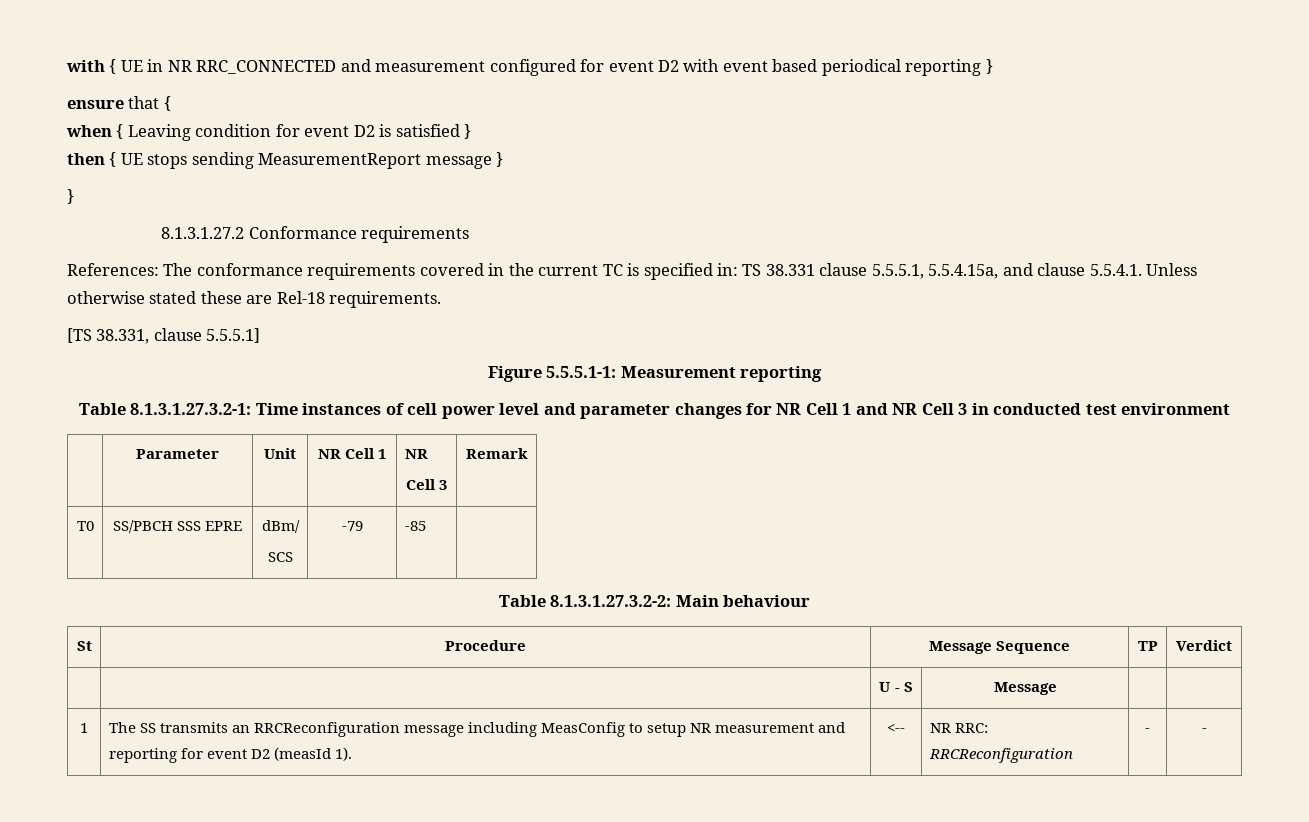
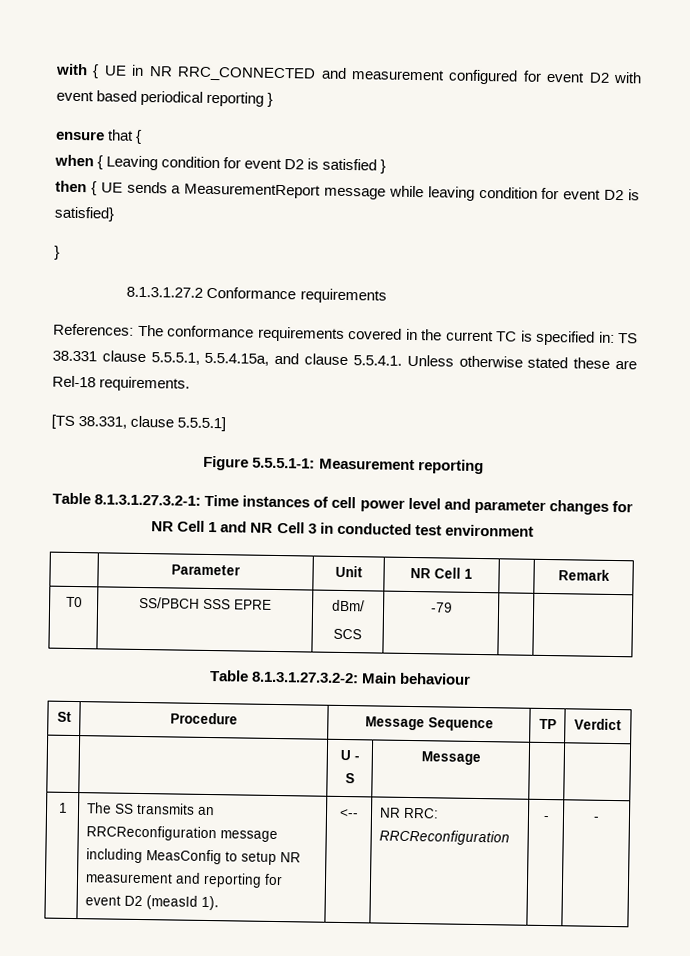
[147,152,504,169] stops sending MeasurementReport message } -> [126,181,641,201] [54,206,114,222] sends a MeasurementReport message while leaving condition for event D2 is satisfied}
[404,449,428,459] [405,479,448,490] NR // Cell 3 -> (473, 573) none
[404,521,426,531] -85 -> (453, 607) none

